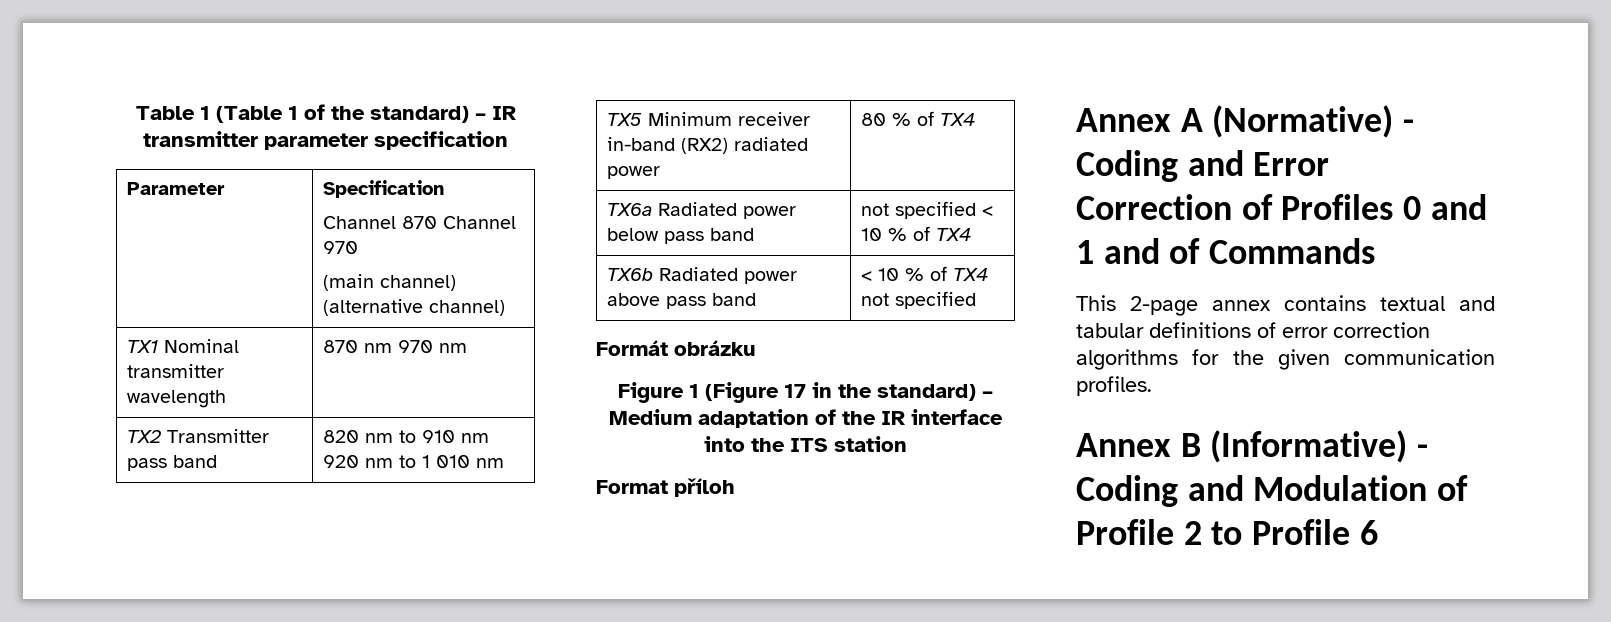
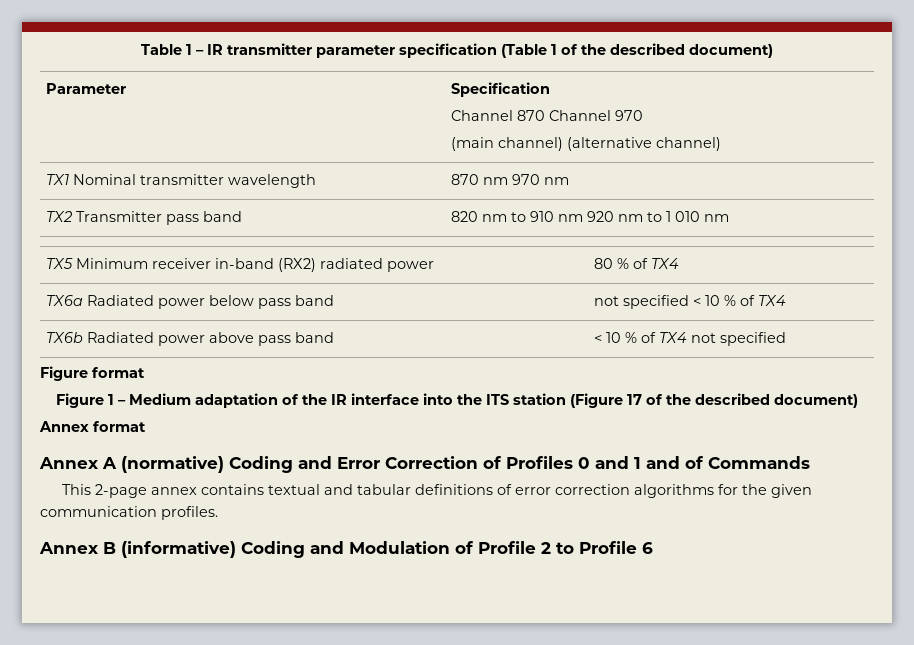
[215,104,469,123] (Table 1 of the standard) -> (192, 49) none
(508, 140) none -> [501,43,773,58] (Table 1 of the described document)
[596,340,756,356] Formát obrázku -> [40,366,145,381] Figure format
[705,382,976,403] (Figure 17 in the standard) -> (114, 399) none
[596,478,735,497] // Format příloh -> [570,393,858,408] [39,421,146,432] (Figure 17 of the described document) // Annex format
[1212,105,1415,138] (Normative) - -> [121,456,224,473] (normative)
[1210,430,1429,463] (Informative) - -> [121,541,236,558] (informative)

